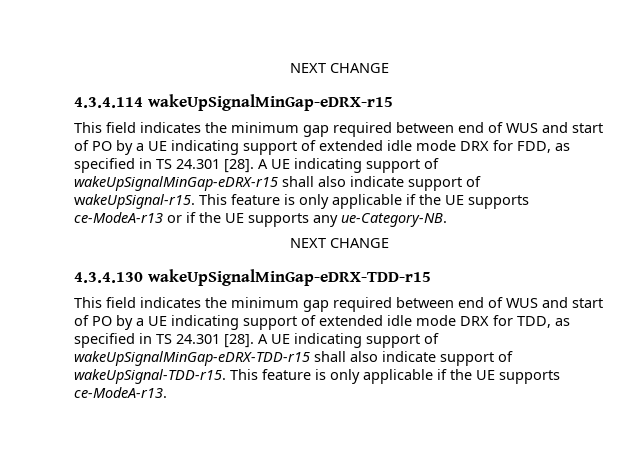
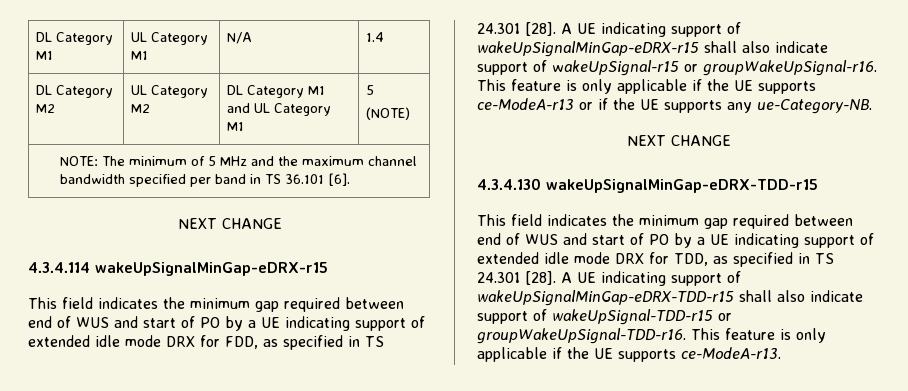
(289, 68) none -> [35,32,113,45] [35,51,53,60] [130,32,208,45] [130,51,148,60] [226,32,252,44] [365,32,384,42] [35,85,113,98] [35,104,55,113] [130,85,208,98] [130,104,150,113] [226,85,325,98] [226,103,331,116] [226,122,244,131] [365,85,374,95] [365,107,410,120] [60,156,418,166] [60,173,351,187] DL Category M1 | UL Category M1 | N/A | 1.4 // DL Category M2 | UL Category M2 | DL Category M1 and UL Category M1 | 5 // (NOTE) // NOTE: The minimum of 5 MHz and the maximum channel bandwidth specified per band in TS 36.101 [6]. //
[74,194,195,209] wakeUpSignal-r15. -> [552,60,877,76] wakeUpSignal-r15 or groupWakeUpSignal-r16.
[74,369,226,384] wakeUpSignal-TDD-r15. -> [552,309,732,325] [477,328,686,344] wakeUpSignal-TDD-r15 or groupWakeUpSignal-TDD-r16.

